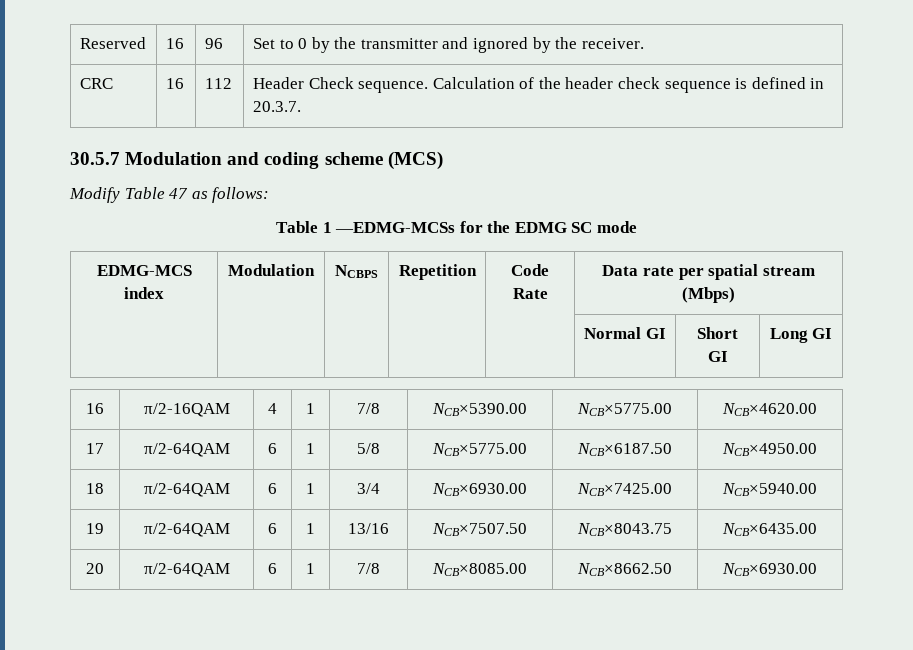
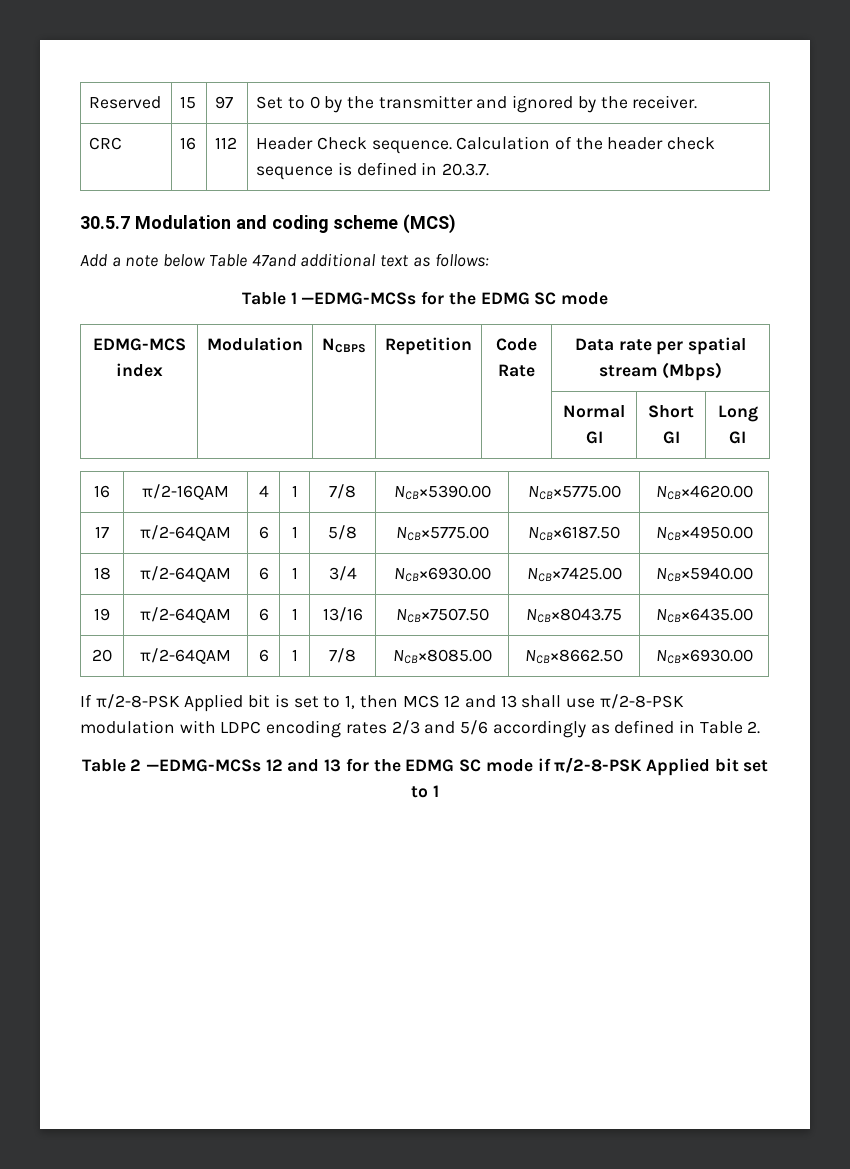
[165,38,184,49] [204,38,223,49] 16 | 96 -> [180,96,197,109] [215,96,234,109] 15 | 97
[69,187,189,203] Modify Table 47 -> [80,253,410,267] Add a note below Table 47and additional text
(817, 569) none -> [80,694,684,712] [80,720,761,738] [81,757,769,776] [411,785,439,798] // If π/2-8-PSK Applied bit is set to 1, then MCS 12 and 13 shall use π/2-8-PSK modulation with LDPC encoding rates 2/3 and 5/6 accordingly as defined in Table 2. // Table 2 —EDMG-MCSs 12 and 13 for the EDMG SC mode if π/2-8-PSK Applied bit set to 1

